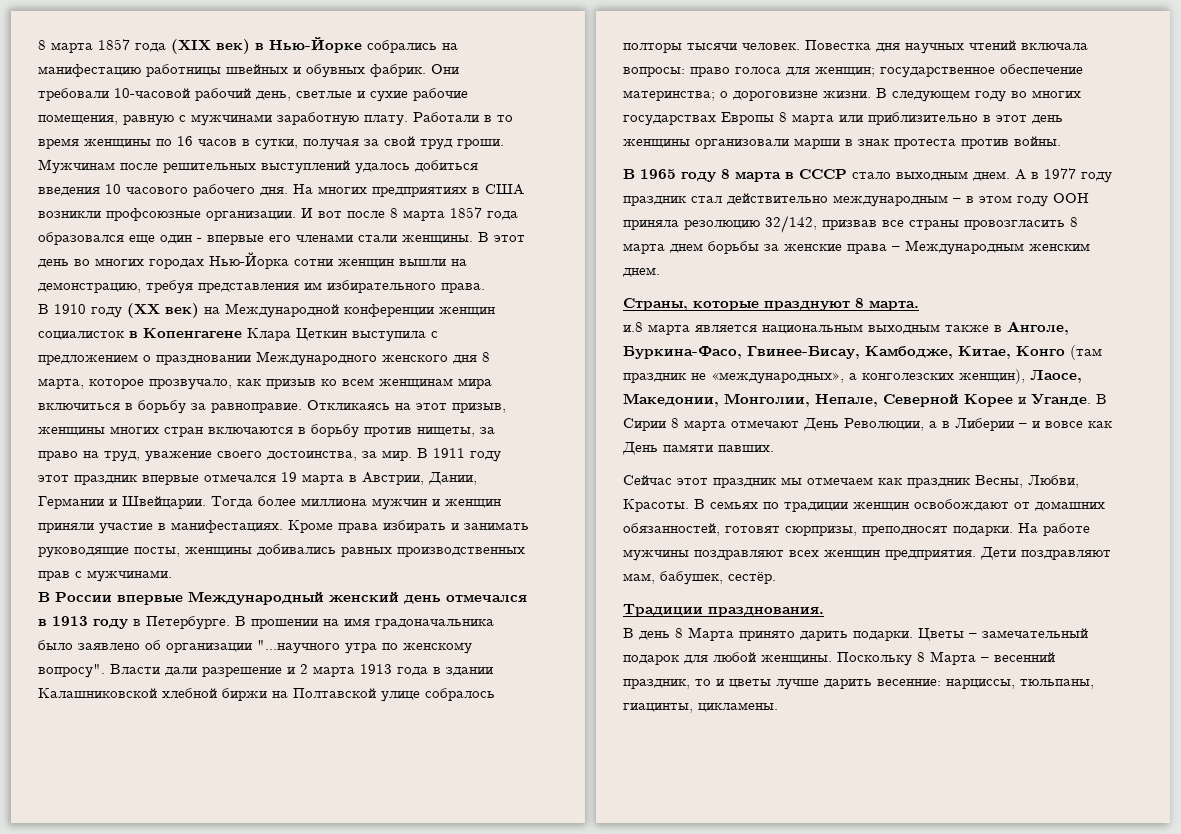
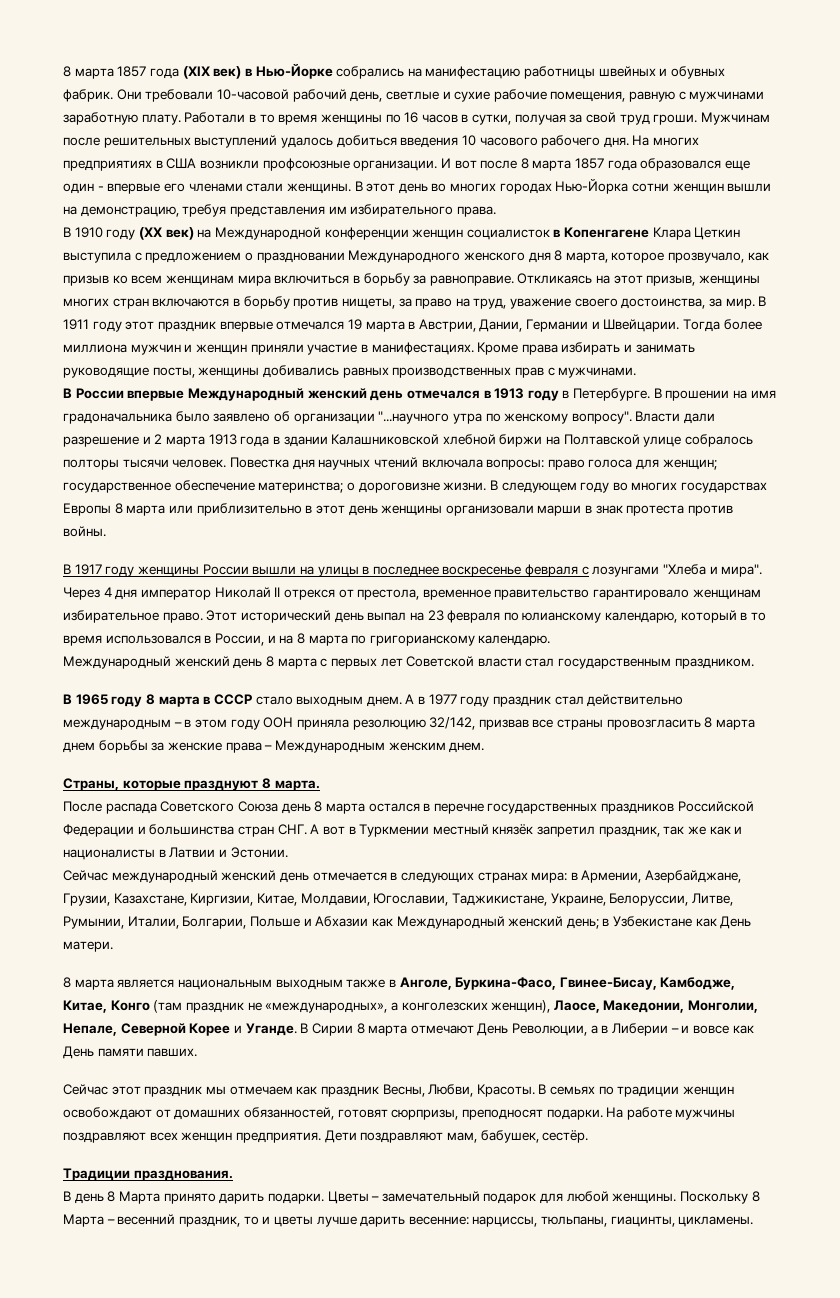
(1061, 141) none -> [63,564,763,577] [63,587,761,600] [63,610,767,623] [63,633,551,646] [63,656,754,669] // В 1917 году женщины России вышли на улицы в последнее воскресенье февраля с лозунгами "Хлеба и мира". Через 4 дня император Николай II отрекся от престола, временное правительство гарантировало женщинам избирательное право. Этот исторический день выпал на 23 февраля по юлианскому календарю, который в то время использовался в России, и на 8 марта по григорианскому календарю. // Международный женский день 8 марта с первых лет Советской власти стал государственным праздником.
[623,322,643,332] и.8 -> [63,801,754,814] [63,824,743,837] [63,847,288,860] [63,870,742,883] [63,893,733,906] [63,916,752,929] [63,941,113,952] [63,977,71,988] После распада Советского Союза день 8 марта остался в перечне государственных праздников Российской Федерации и большинства стран СНГ. А вот в Туркмении местный князёк запретил праздник, так же как и националисты в Латвии и Эстонии. // Сейчас международный женский день отмечается в следующих странах мира: в Армении, Азербайджане, Грузии, Казахстане, Киргизии, Китае, Молдавии, Югославии, Таджикистане, Украине, Белоруссии, Литве, Румынии, Италии, Болгарии, Польше и Абхазии как Международный женский день; в Узбекистане как День матери. // 8

